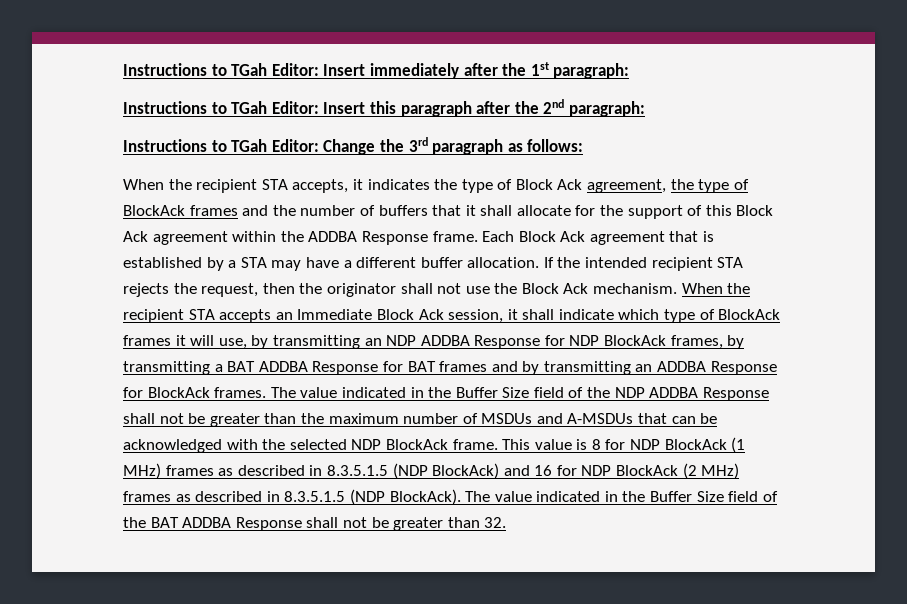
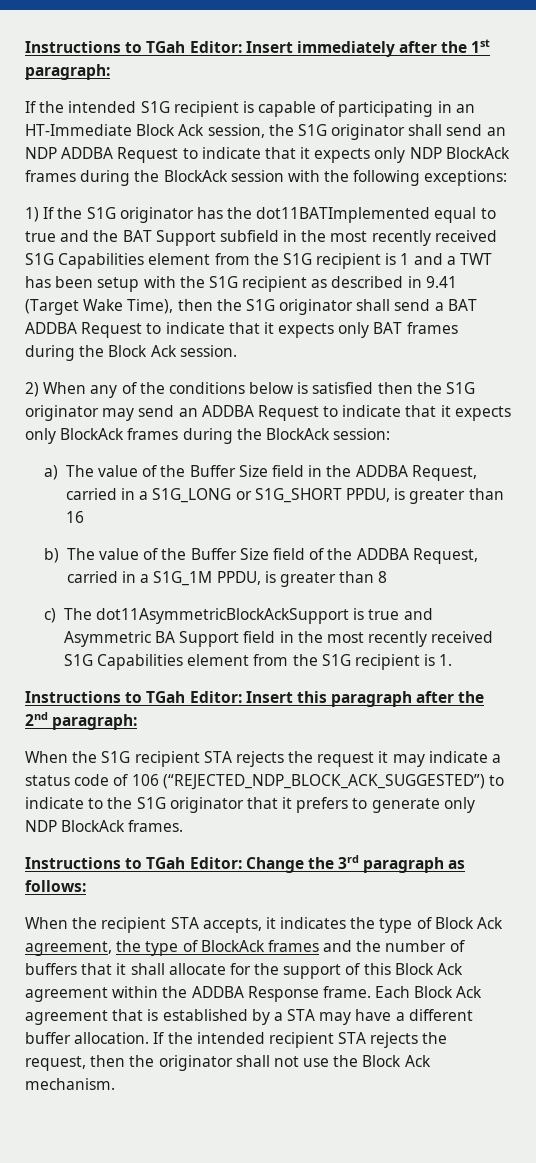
(630, 71) none -> [25,101,475,117] [25,124,506,140] [25,147,510,163] [25,170,508,186] [25,207,496,223] [25,230,497,246] [25,253,493,269] [25,276,457,292] [25,299,477,315] [25,322,458,338] [25,345,237,361] [25,382,476,398] [25,405,511,421] [25,428,391,444] [44,465,477,481] [65,488,504,504] [65,511,84,523] [44,548,478,564] [66,571,388,587] [44,608,433,624] [63,631,494,647] [63,654,453,670] // If the intended S1G recipient is capable of participating in an HT-Immediate Block Ack session, the S1G originator shall send an NDP ADDBA Request to indicate that it expects only NDP BlockAck frames during the BlockAck session with the following exceptions: // 1) If the S1G originator has the dot11BATImplemented equal to true and the BAT Support subfield in the most recently received S1G Capabilities element from the S1G recipient is 1 and a TWT has been setup with the S1G recipient as described in 9.41 (Target Wake Time), then the S1G originator shall send a BAT ADDBA Request to indicate that it expects only BAT frames during the Block Ack session. // 2) When any of the conditions below is satisfied then the S1G originator may send an ADDBA Request to indicate that it expects only BlockAck frames during the BlockAck session: // a) The value of the Buffer Size field in the ADDBA Request, carried in a S1G_LONG or S1G_SHORT PPDU, is greater than 16 // b) The value of the Buffer Size field of the ADDBA Request, carried in a S1G_1M PPDU, is greater than 8 // c) The dot11AsymmetricBlockAckSupport is true and Asymmetric BA Support field in the most recently received S1G Capabilities element from the S1G recipient is 1.
(645, 109) none -> [25,751,502,767] [25,774,504,790] [25,797,475,813] [25,820,184,832] // When the S1G recipient STA rejects the request it may indicate a status code of 106 (“REJECTED_NDP_BLOCK_ACK_SUGGESTED”) to indicate to the S1G originator that it prefers to generate only NDP BlockAck frames.
[681,283,751,294] [123,309,781,323] [123,335,745,349] [123,361,777,375] [123,387,769,401] [123,413,718,427] [123,437,746,453] [123,463,740,479] [123,489,778,505] [123,517,507,531] When the recipient STA accepts an Immediate Block Ack session, it shall indicate which type of BlockAck frames it will use, by transmitting an NDP ADDBA Response for NDP BlockAck frames, by transmitting a BAT ADDBA Response for BAT frames and by transmitting an ADDBA Response for BlockAck frames. The value indicated in the Buffer Size field of the NDP ADDBA Response shall not be greater than the maximum number of MSDUs and A-MSDUs that can be acknowledged with the selected NDP BlockAck frame. This value is 8 for NDP BlockAck (1 MHz) frames as described in 8.3.5.1.5 (NDP BlockAck) and 16 for NDP BlockAck (2 MHz) frames as described in 8.3.5.1.5 (NDP BlockAck). The value indicated in the Buffer Size field of the BAT ADDBA Response shall not be greater than 32. -> (115, 1084) none

